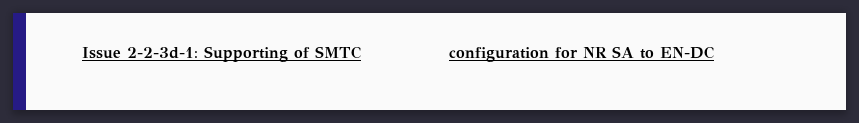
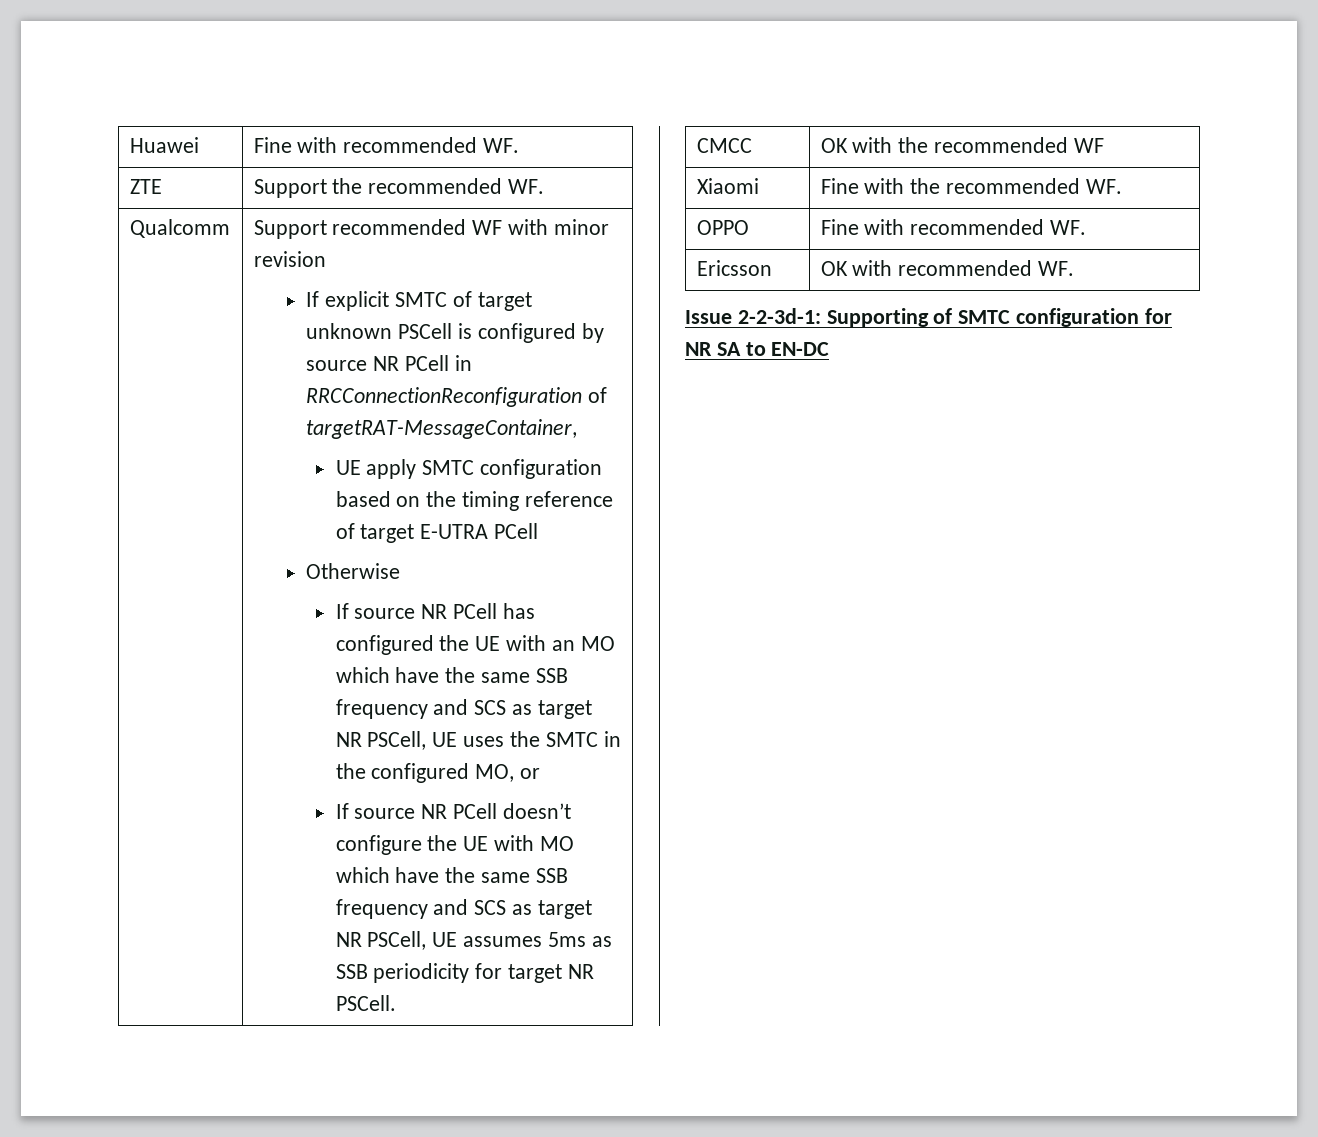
(82, 53) none -> [129,137,199,153] [253,137,519,153] [129,179,162,194] [253,178,544,198] [129,219,230,238] [253,219,609,239] [253,251,326,267] [306,291,532,311] [306,323,604,343] [306,355,472,371] [306,387,608,407] [306,419,578,439] [335,459,603,479] [335,491,613,511] [335,523,539,543] [306,563,401,579] [335,603,535,619] [335,635,615,655] [335,667,568,683] [335,699,592,719] [335,731,621,750] [335,763,541,783] [335,803,571,819] [335,835,574,855] [335,867,568,883] [335,899,592,919] [335,931,612,950] [335,963,594,983] [335,995,396,1011] [696,138,752,153] [820,137,1104,153] [696,178,759,194] [820,178,1122,194] [696,220,749,235] [820,219,1086,235] [696,260,772,276] [820,260,1074,276] Huawei | Fine with recommended WF. // ZTE | Support the recommended WF. // Qualcomm | Support recommended WF with minor revision // If explicit SMTC of target unknown PSCell is configured by source NR PCell in RRCConnectionReconfiguration of targetRAT-MessageContainer, // UE apply SMTC configuration based on the timing reference of target E-UTRA PCell // Otherwise // If source NR PCell has configured the UE with an MO which have the same SSB frequency and SCS as target NR PSCell, UE uses the SMTC in the configured MO, or // If source NR PCell doesn’t configure the UE with MO which have the same SSB frequency and SCS as target NR PSCell, UE assumes 5ms as SSB periodicity for target NR PSCell. // CMCC | OK with the recommended WF // Xiaomi | Fine with the recommended WF. // OPPO | Fine with recommended WF. // Ericsson | OK with recommended WF. //

